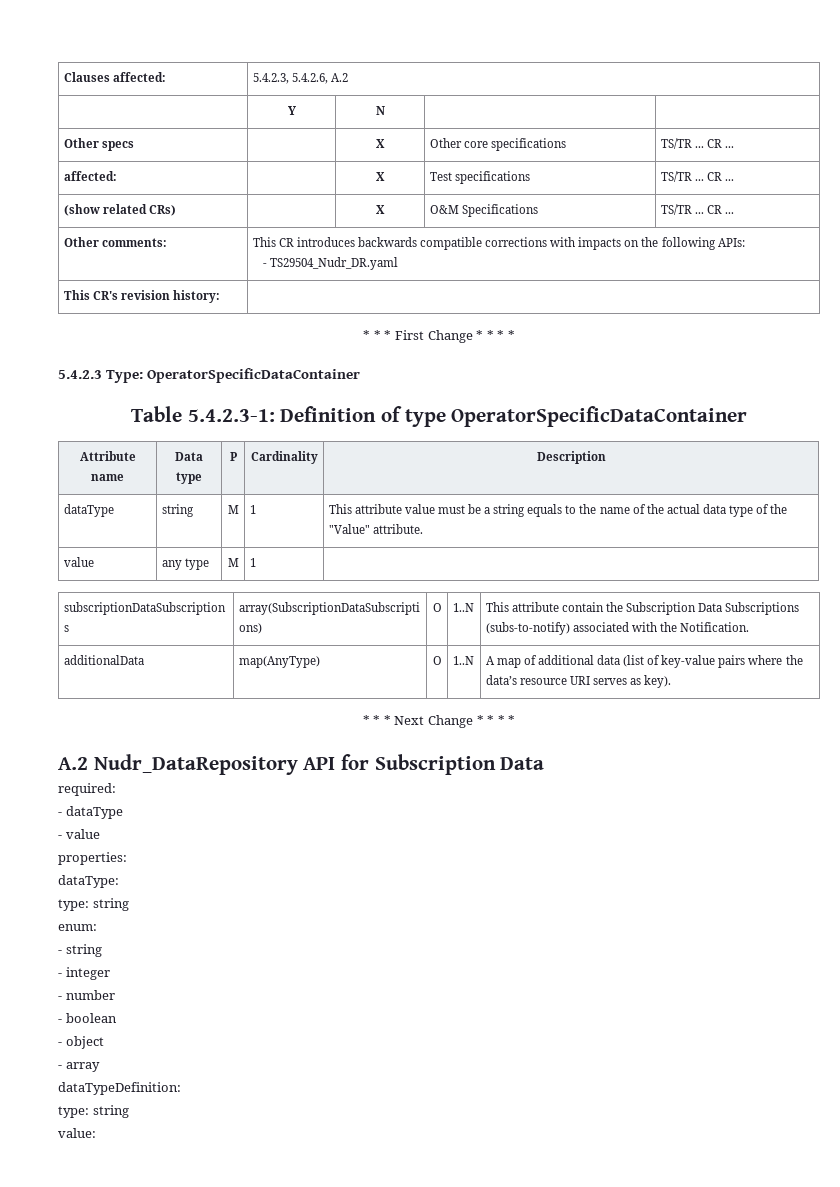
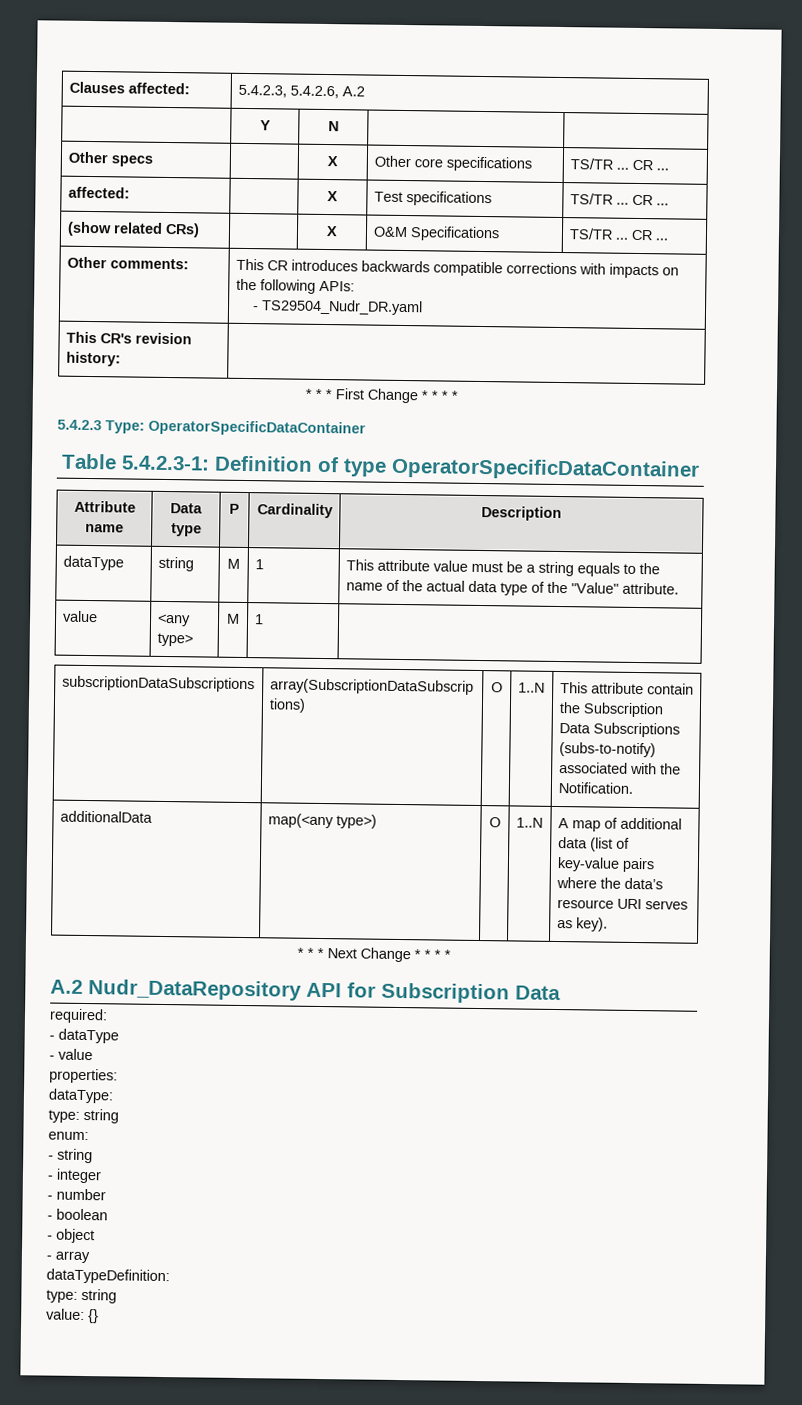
[161,558,209,570] any type -> [156,613,191,627] [156,632,193,647] <any type>
[238,656,320,668] map(AnyType) -> [267,813,377,829] map(<any type>)
(96, 1133) none -> [88,1309,99,1324] {}

